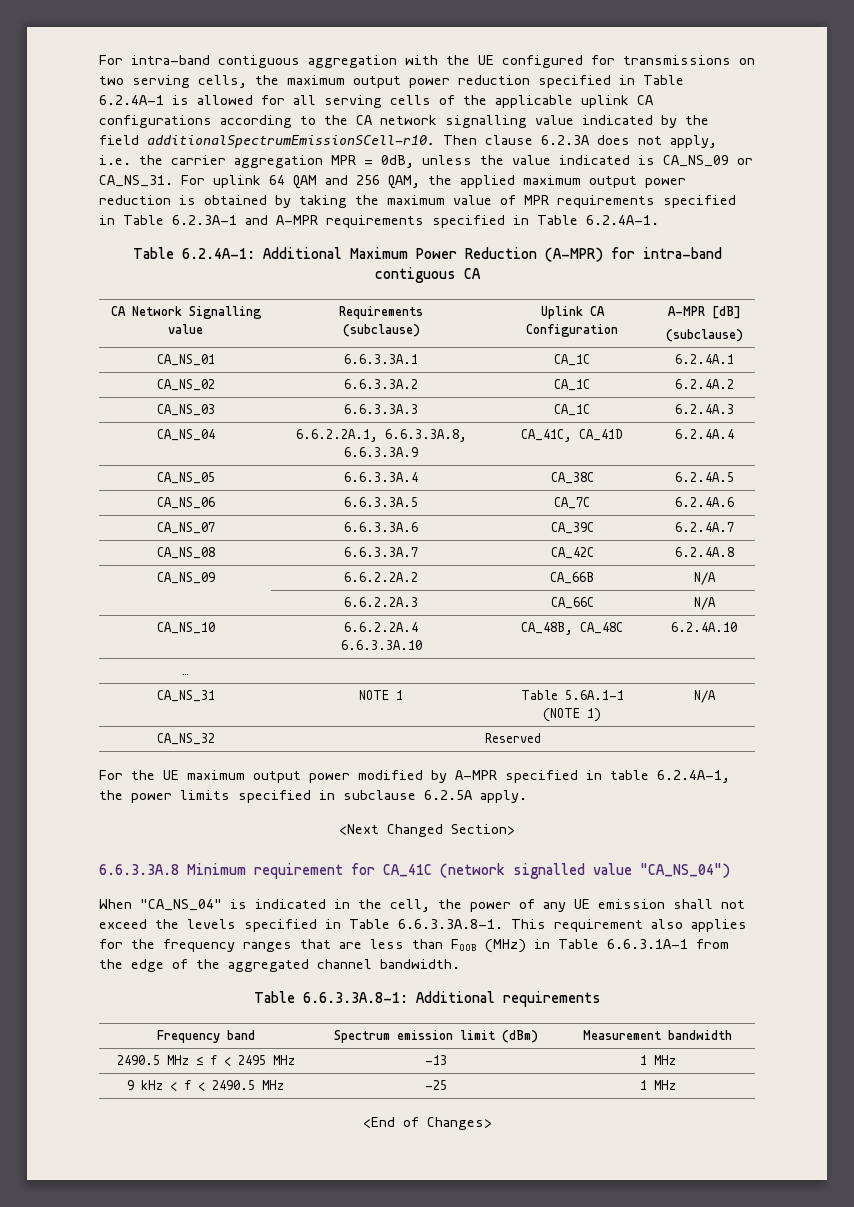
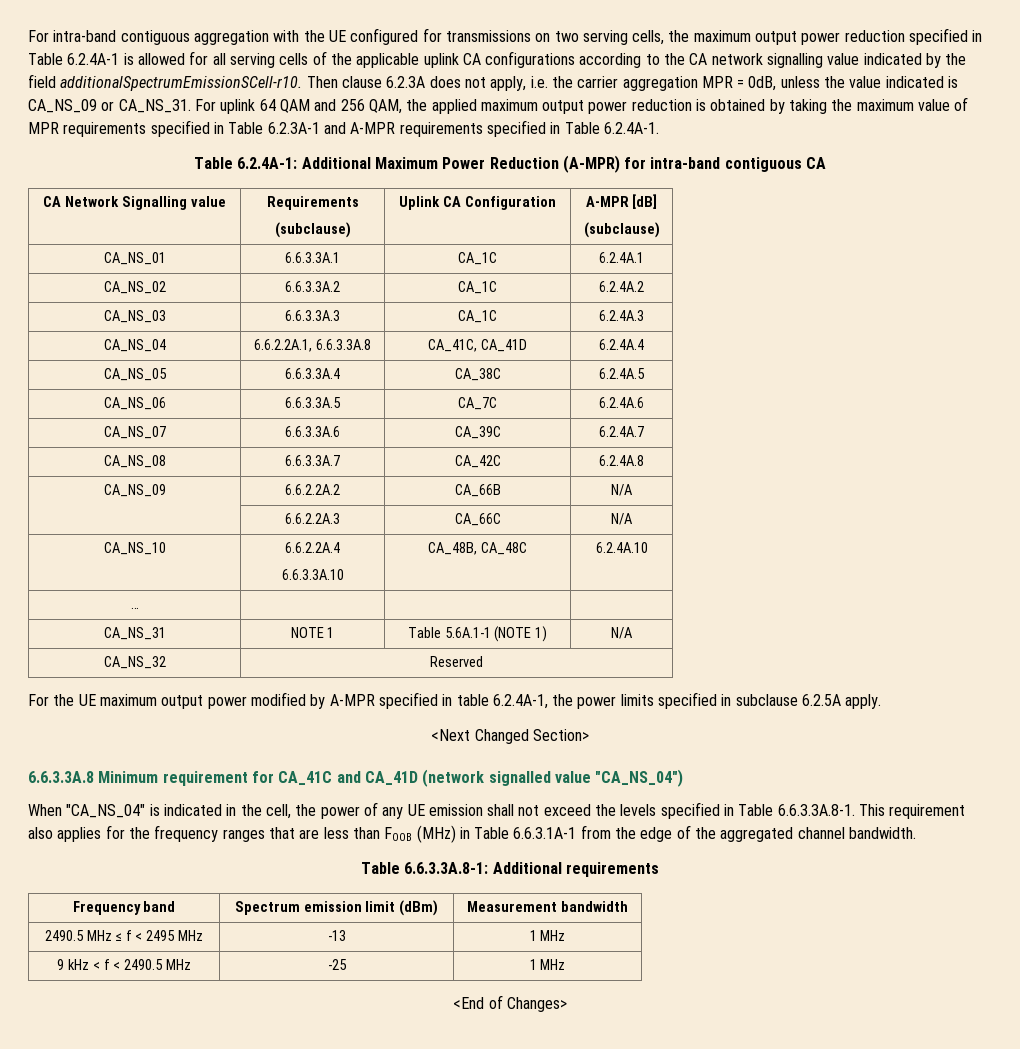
[384,429,467,442] [344,447,418,457] 6.6.3.3A.8, 6.6.3.3A.9 -> [315,339,371,350] 6.6.3.3A.8
(432, 870) none -> [336,771,418,785] and CA_41D

